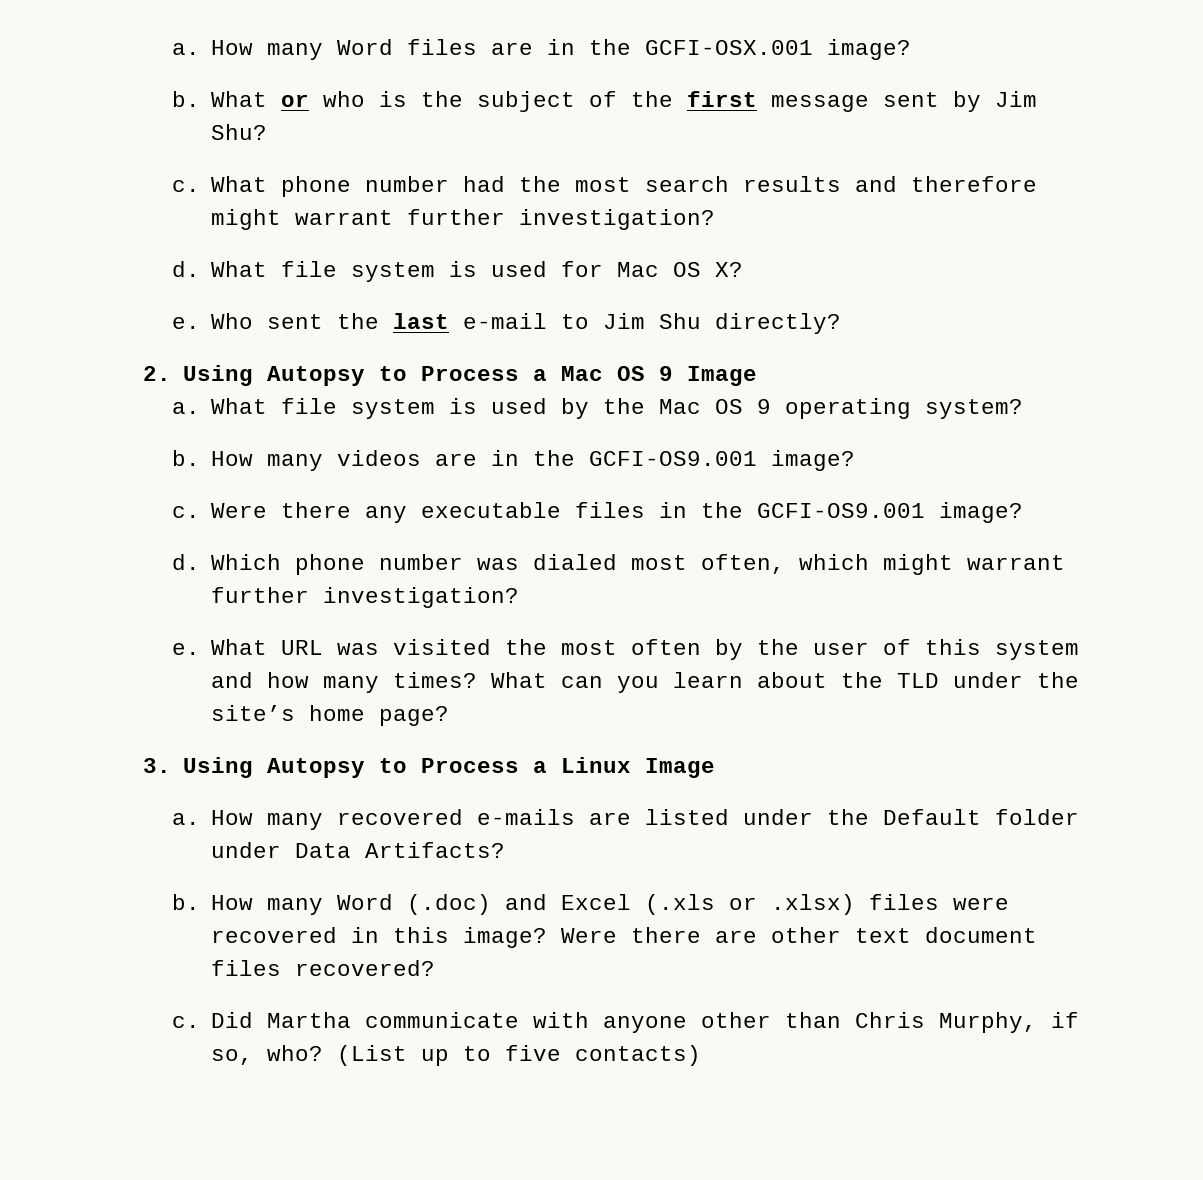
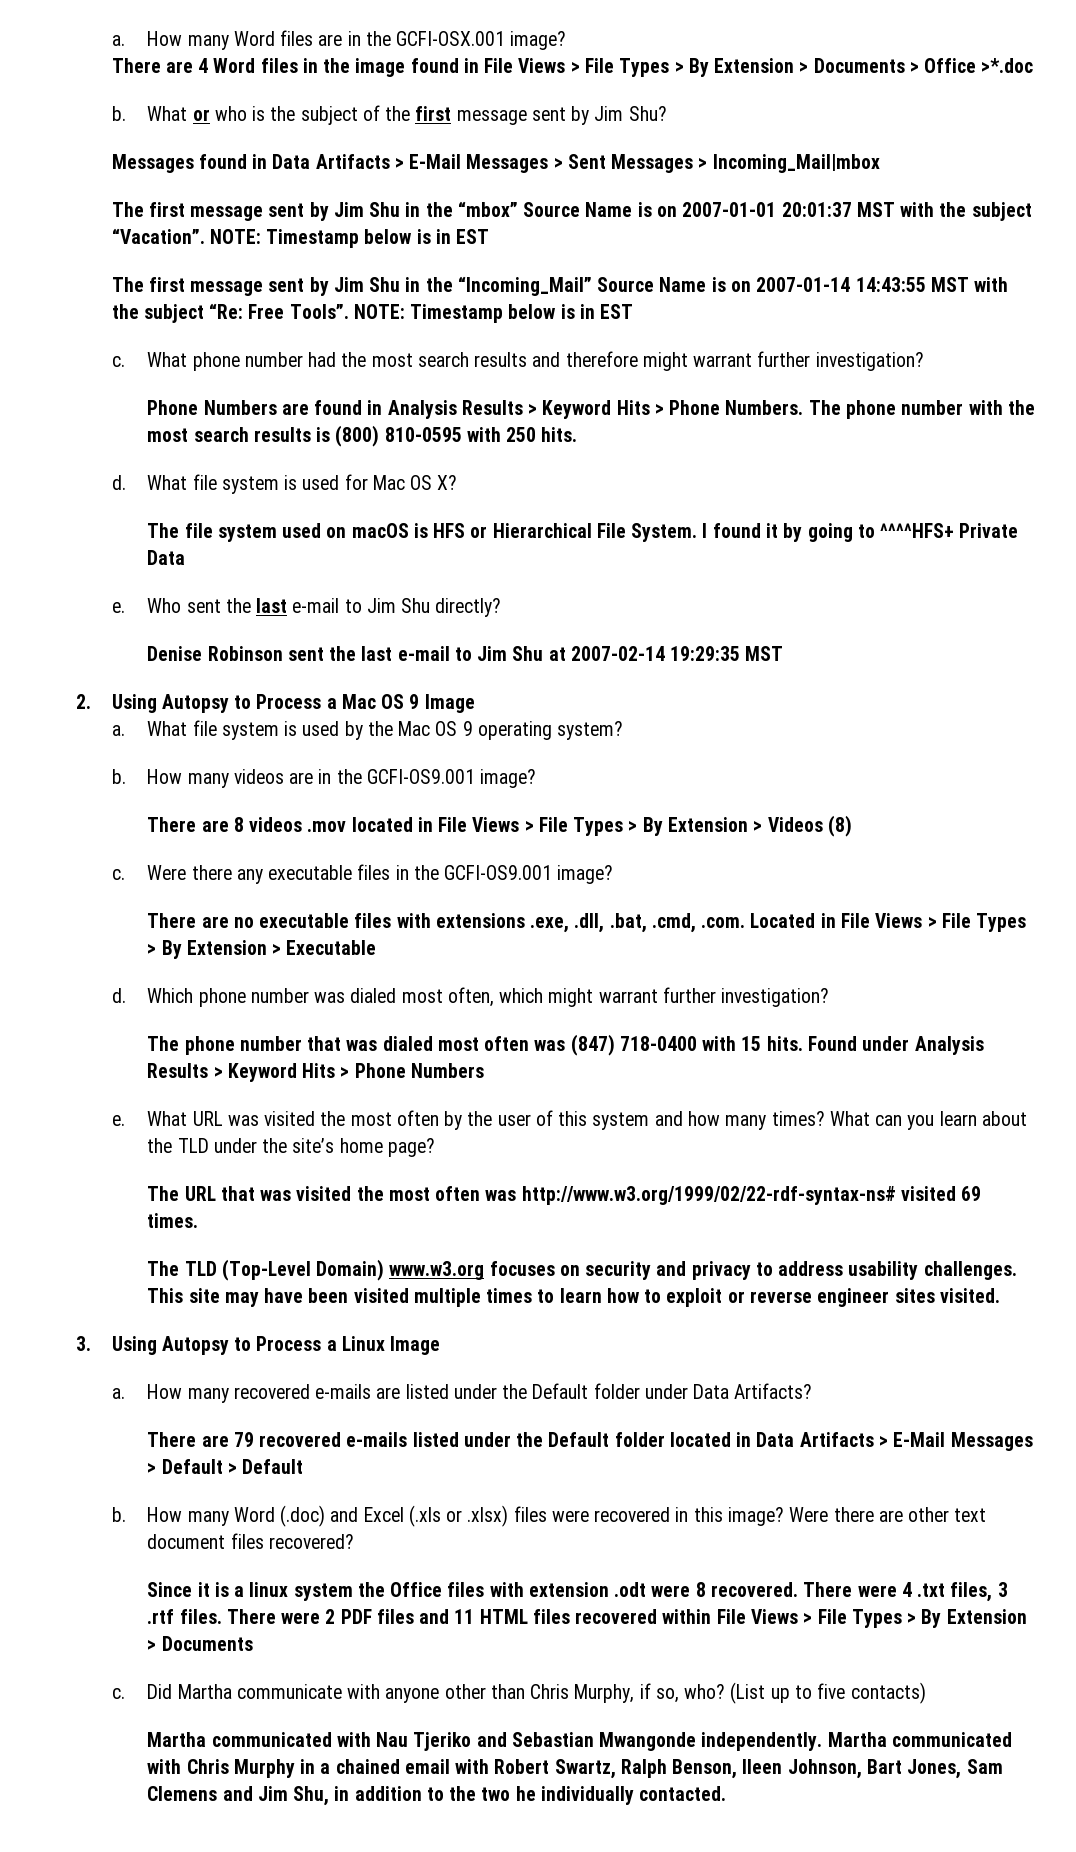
(912, 49) none -> [111,58,1034,77] // There are 4 Word files in the image found in File Views > File Types > By Extension > Documents > Office >*.doc
(268, 132) none -> [111,154,880,173] [111,201,1032,221] [111,228,490,248] [111,276,1009,296] [111,303,634,323] // Messages found in Data Artifacts > E-Mail Messages > Sent Messages > Incoming_Mail|mbox // The first message sent by Jim Shu in the “mbox” Source Name is on 2007-01-01 20:01:37 MST with the subject “Vacation”. NOTE: Timestamp below is in EST // The first message sent by Jim Shu in the “Incoming_Mail” Source Name is on 2007-01-14 14:43:55 MST with the subject “Re: Free Tools”. NOTE: Timestamp below is in EST
(716, 219) none -> [147,400,1035,419] [147,425,578,447] // Phone Numbers are found in Analysis Results > Keyword Hits > Phone Numbers. The phone number with the most search results is (800) 810-0595 with 250 hits.
(744, 269) none -> [147,523,1019,542] [147,550,186,565] // The file system used on macOS is HFS or Hierarchical File System. I found it by going to ^^^^HFS+ Private Data
(842, 323) none -> [147,646,784,661] // Denise Robinson sent the last e-mail to Jim Shu at 2007-02-14 19:29:35 MST
(856, 460) none -> [147,815,852,837] // There are 8 videos .mov located in File Views > File Types > By Extension > Videos (8)
(1024, 512) none -> [147,913,1027,933] [147,940,377,959] // There are no executable files with extensions .exe, .dll, .bat, .cmd, .com. Located in File Views > File Types > By Extension > Executable
(520, 597) none -> [147,1034,984,1056] [147,1063,484,1082] // The phone number that was dialed most often was (847) 718-0400 with 15 hits. Found under Analysis Results > Keyword Hits > Phone Numbers
(450, 716) none -> [147,1186,982,1205] [147,1213,199,1228] [147,1259,1017,1281] [147,1288,1000,1307] // The URL that was visited the most often was http://www.w3.org/1999/02/22-rdf-syntax-ns# visited 69 times. // The TLD (Top-Level Domain) www.w3.org focuses on security and privacy to address usability challenges. This site may have been visited multiple times to learn how to exploit or reverse engineer sites visited.
(506, 850) none -> [147,1432,1033,1451] [147,1459,304,1474] // There are 79 recovered e-mails listed under the Default folder located in Data Artifacts > E-Mail Messages > Default > Default
(436, 968) none -> [147,1582,1008,1602] [147,1609,1027,1628] [147,1636,253,1651] // Since it is a linux system the Office files with extension .odt were 8 recovered. There were 4 .txt files, 3 .rtf files. There were 2 PDF files and 11 HTML files recovered within File Views > File Types > By Extension > Documents
(702, 1055) none -> [147,1732,1012,1751] [147,1759,1003,1779] [147,1786,727,1806] // Martha communicated with Nau Tjeriko and Sebastian Mwangonde independently. Martha communicated with Chris Murphy in a chained email with Robert Swartz, Ralph Benson, Ileen Johnson, Bart Jones, Sam Clemens and Jim Shu, in addition to the two he individually contacted.

